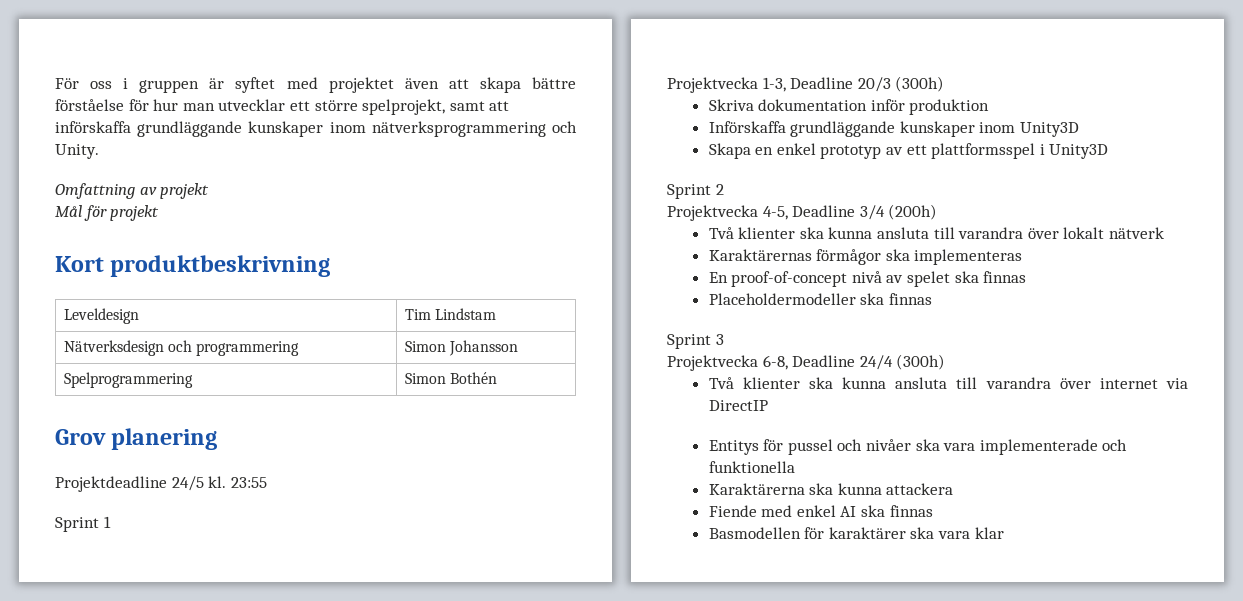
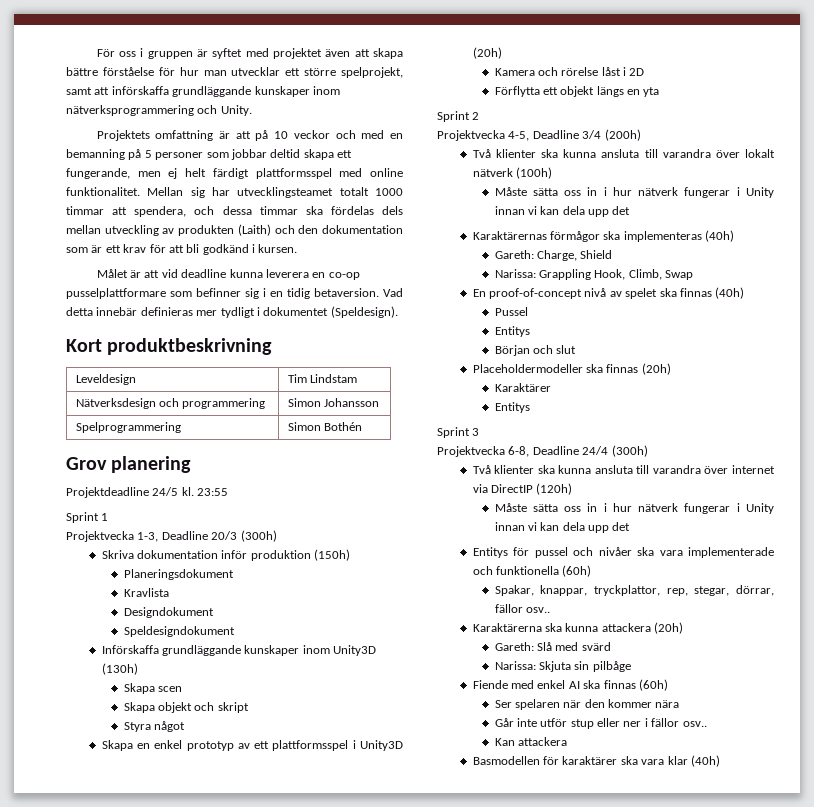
[55,183,210,199] [55,205,160,221] Omfattning av projekt // Mål för projekt -> [96,130,403,141] [66,149,352,160] [66,168,403,179] [66,187,403,198] [66,206,403,217] [66,224,403,236] [66,244,298,255] [96,269,360,280] [66,288,403,299] [66,306,398,318] Projektets omfattning är att på 10 veckor och med en bemanning på 5 personer som jobbar deltid skapa ett fungerande, men ej helt färdigt plattformsspel med online funktionalitet. Mellan sig har utvecklingsteamet totalt 1000 timmar att spendera, och dessa timmar ska fördelas dels mellan utveckling av produkten (Laith) och den dokumentation som är ett krav för att bli godkänd i kursen. // Målet är att vid deadline kunna leverera en co-op pusselplattformare som befinner sig i en tidig betaversion. Vad detta innebär definieras mer tydligt i dokumentet (Speldesign).
(990, 107) none -> [314,549,351,561] [123,569,234,580] [123,588,169,597] [123,607,214,618] [123,626,235,637] (150h) // Planeringsdokument // Kravlista // Designdokument // Speldesigndokument
(1080, 129) none -> [101,663,138,675] [123,683,182,694] [123,702,249,713] [123,721,185,732] (130h) // Skapa scen // Skapa objekt och skript // Styra något
(1109, 151) none -> [472,47,502,59] [494,67,645,76] [494,86,660,97] (20h) // Kamera och rörelse låst i 2D // Förflytta ett objekt längs en yta
[708,249,1023,265] // Karaktärernas förmågor ska implementeras -> [516,167,553,179] [494,187,774,198] [494,206,631,217] [472,230,735,242] [494,250,613,261] [494,269,694,280] (100h) // Måste sätta oss in i hur nätverk fungerar i Unity innan vi kan dela upp det // Karaktärernas förmågor ska implementeras (40h) // Gareth: Charge, Shield // Narissa: Grappling Hook, Climb, Swap
(1027, 277) none -> [715,287,745,299] [494,307,528,316] [494,326,530,337] [494,345,577,356] (40h) // Pussel // Entitys // Början och slut
(932, 299) none -> [641,363,671,375] [494,383,551,392] [494,402,530,413] (20h) // Karaktärer // Entitys
(768, 405) none -> [536,483,573,495] [494,503,774,514] [494,522,631,533] (120h) // Måste sätta oss in i hur nätverk fungerar i Unity innan vi kan dela upp det
[708,483,954,495] // Karaktärerna ska kunna attackera -> [562,565,592,577] [494,585,774,596] [494,604,550,613] [472,622,684,634] [494,642,611,651] [494,661,631,672] (60h) // Spakar, knappar, tryckplattor, rep, stegar, dörrar, fällor osv.. // Karaktärerna ska kunna attackera (20h) // Gareth: Slå med svärd // Narissa: Skjuta sin pilbåge
(933, 511) none -> [638,679,668,691] [494,699,680,710] [494,718,707,729] [494,737,567,746] (60h) // Ser spelaren när den kommer nära // Går inte utför stup eller ner i fällor osv.. // Kan attackera
(1004, 533) none -> [690,755,720,767] (40h)

